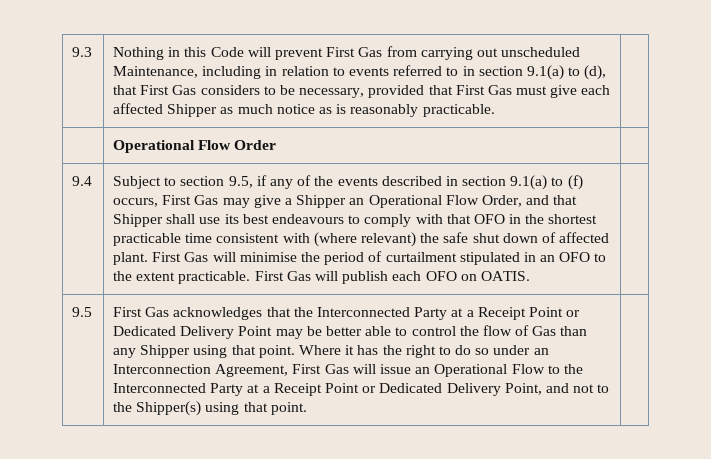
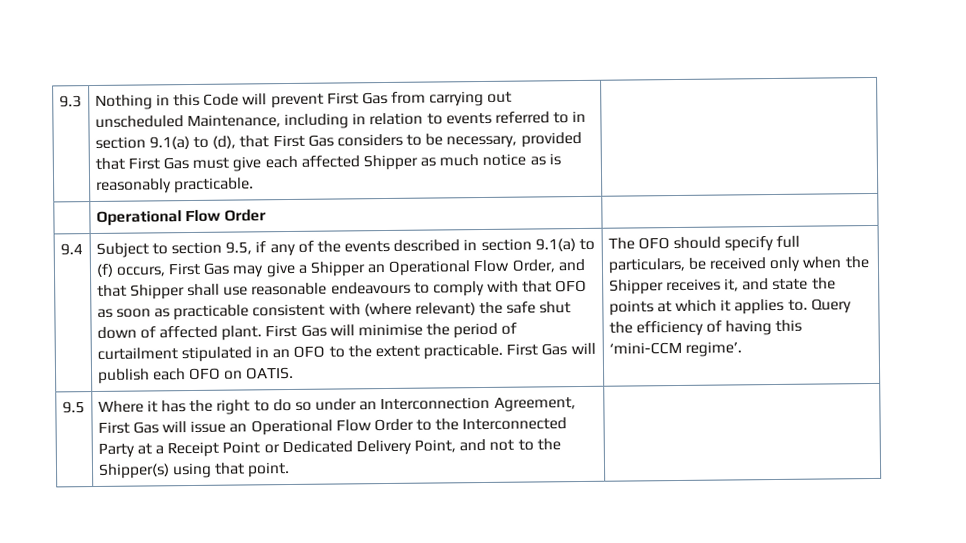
[224,214,269,224] its best -> [251,282,328,296] reasonable
[509,214,598,224] [113,233,213,246] in the shortest practicable time -> [96,304,250,321] as soon as practicable
[72,307,93,317] [113,307,581,320] [113,325,588,339] [113,345,295,358] // 9.5 | First Gas acknowledges that the Interconnected Party at a Receipt Point or Dedicated Delivery Point may be better able to control the flow of Gas than any Shipper using that point. -> [607,235,801,252] [607,256,869,274] [608,277,836,295] [608,298,852,316] [608,319,803,337] [608,341,742,357] [61,401,85,414] The OFO should specify full particulars, be received only when the Shipper receives it, and state the points at which it applies to. Query the efficiency of having this ‘mini-CCM regime’. // 9.5 |
(545, 369) none -> [373,418,414,432] Order

